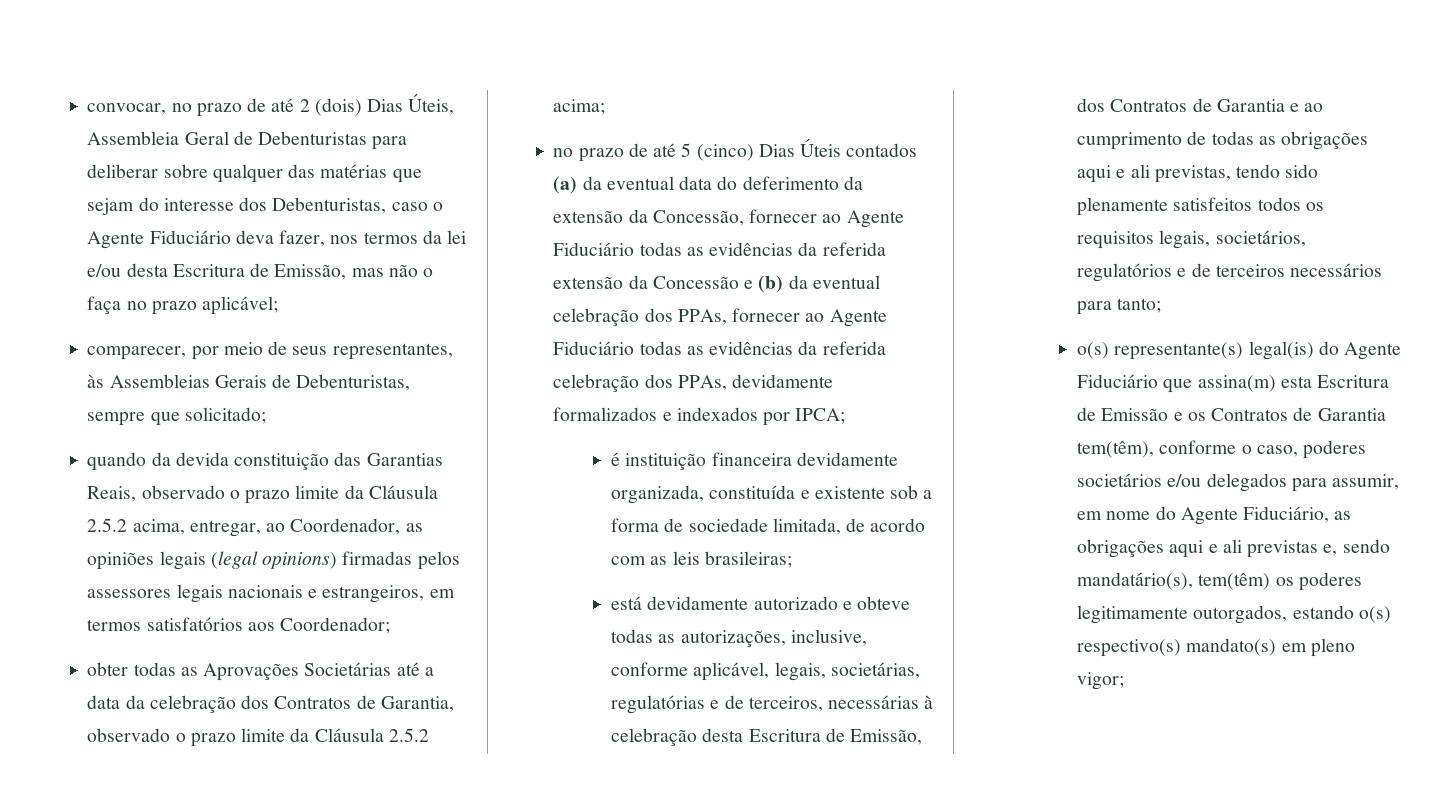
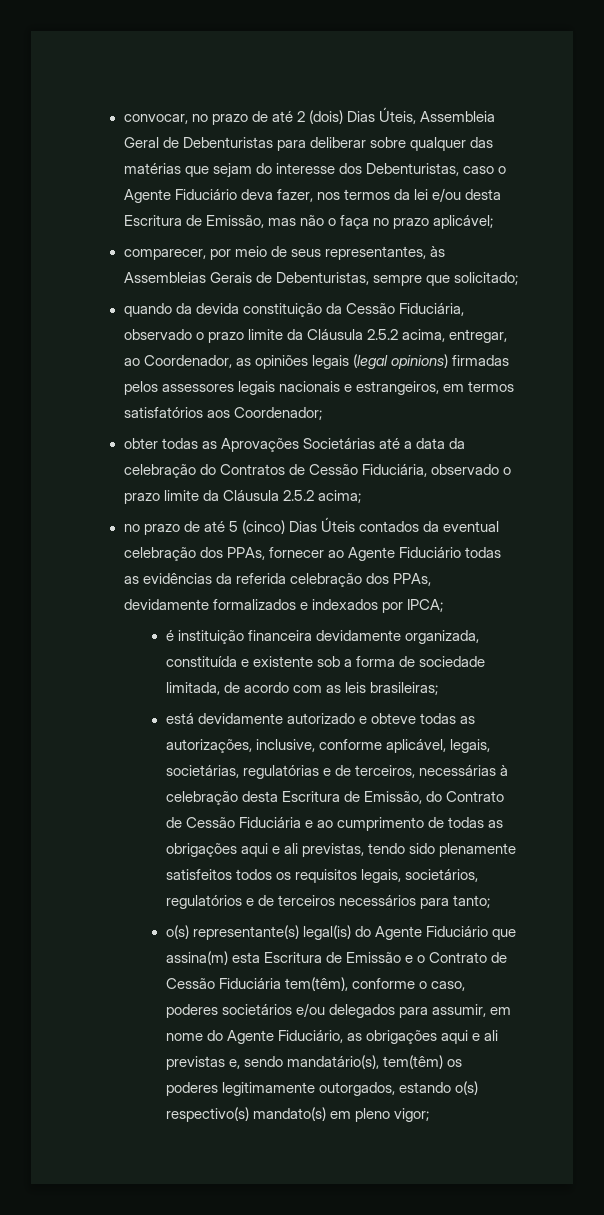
[334,452,443,466] [87,486,137,502] das Garantias Reais, -> [325,303,464,316] da Cessão Fiduciária,
[241,695,454,712] dos Contratos de Garantia, -> [199,464,427,477] do Contratos de Cessão Fiduciária,
[553,176,863,194] [553,209,904,228] [553,242,886,256] [553,275,784,293] (a) da eventual data do deferimento da extensão da Concessão, fornecer ao Agente Fiduciário todas as evidências da referida extensão da Concessão e (b) -> (420, 526) none
[1077,98,1285,112] dos Contratos de Garantia -> [426,791,505,802] [165,817,301,828] do Contrato de Cessão Fiduciária
[1187,407,1386,421] os Contratos de Garantia -> [417,952,508,963] [165,978,281,989] o Contrato de Cessão Fiduciária

